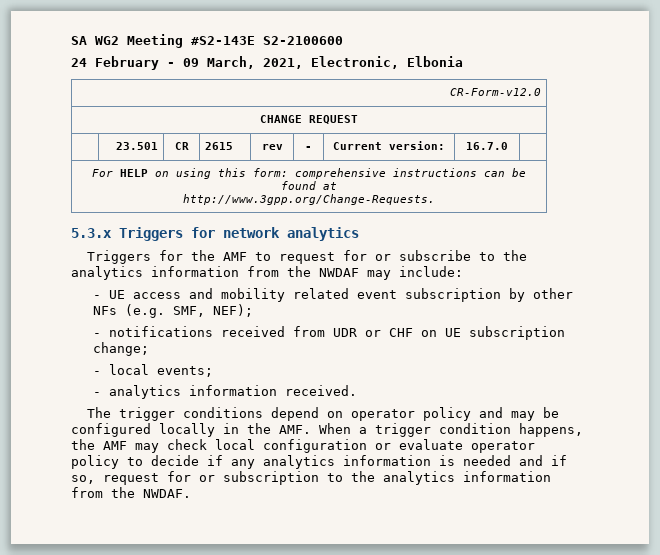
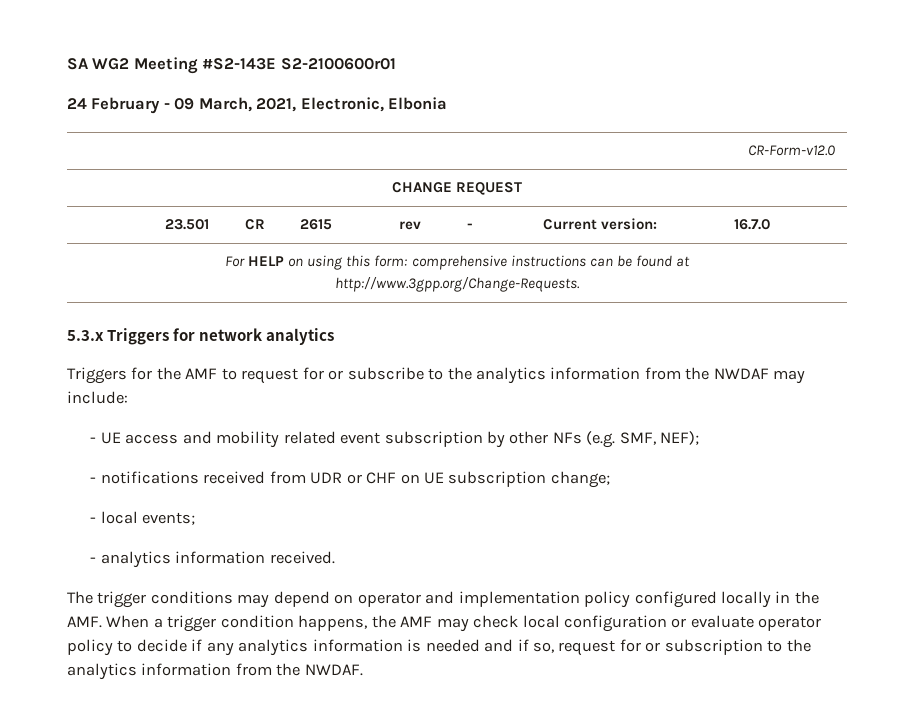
[263,36,343,45] S2-2100600 -> [280,58,396,70] S2-2100600r01
(264, 412) none -> [237,594,270,608] may
[423,407,560,421] policy and may be -> [425,591,631,608] and implementation policy

